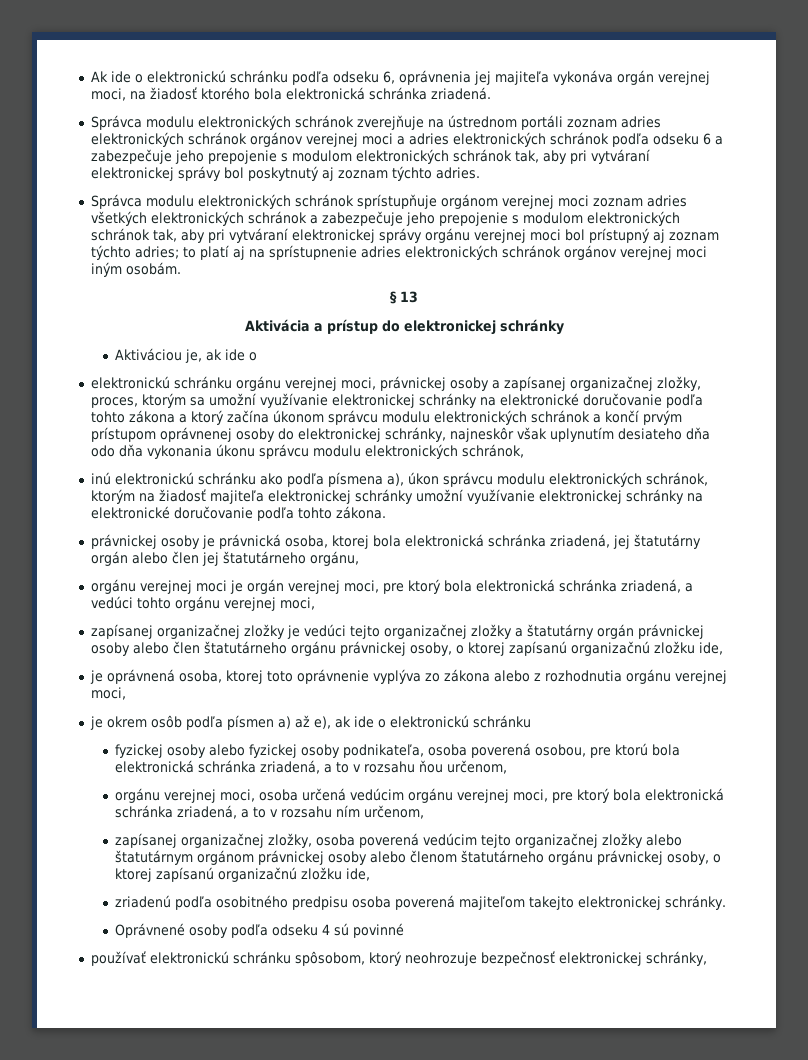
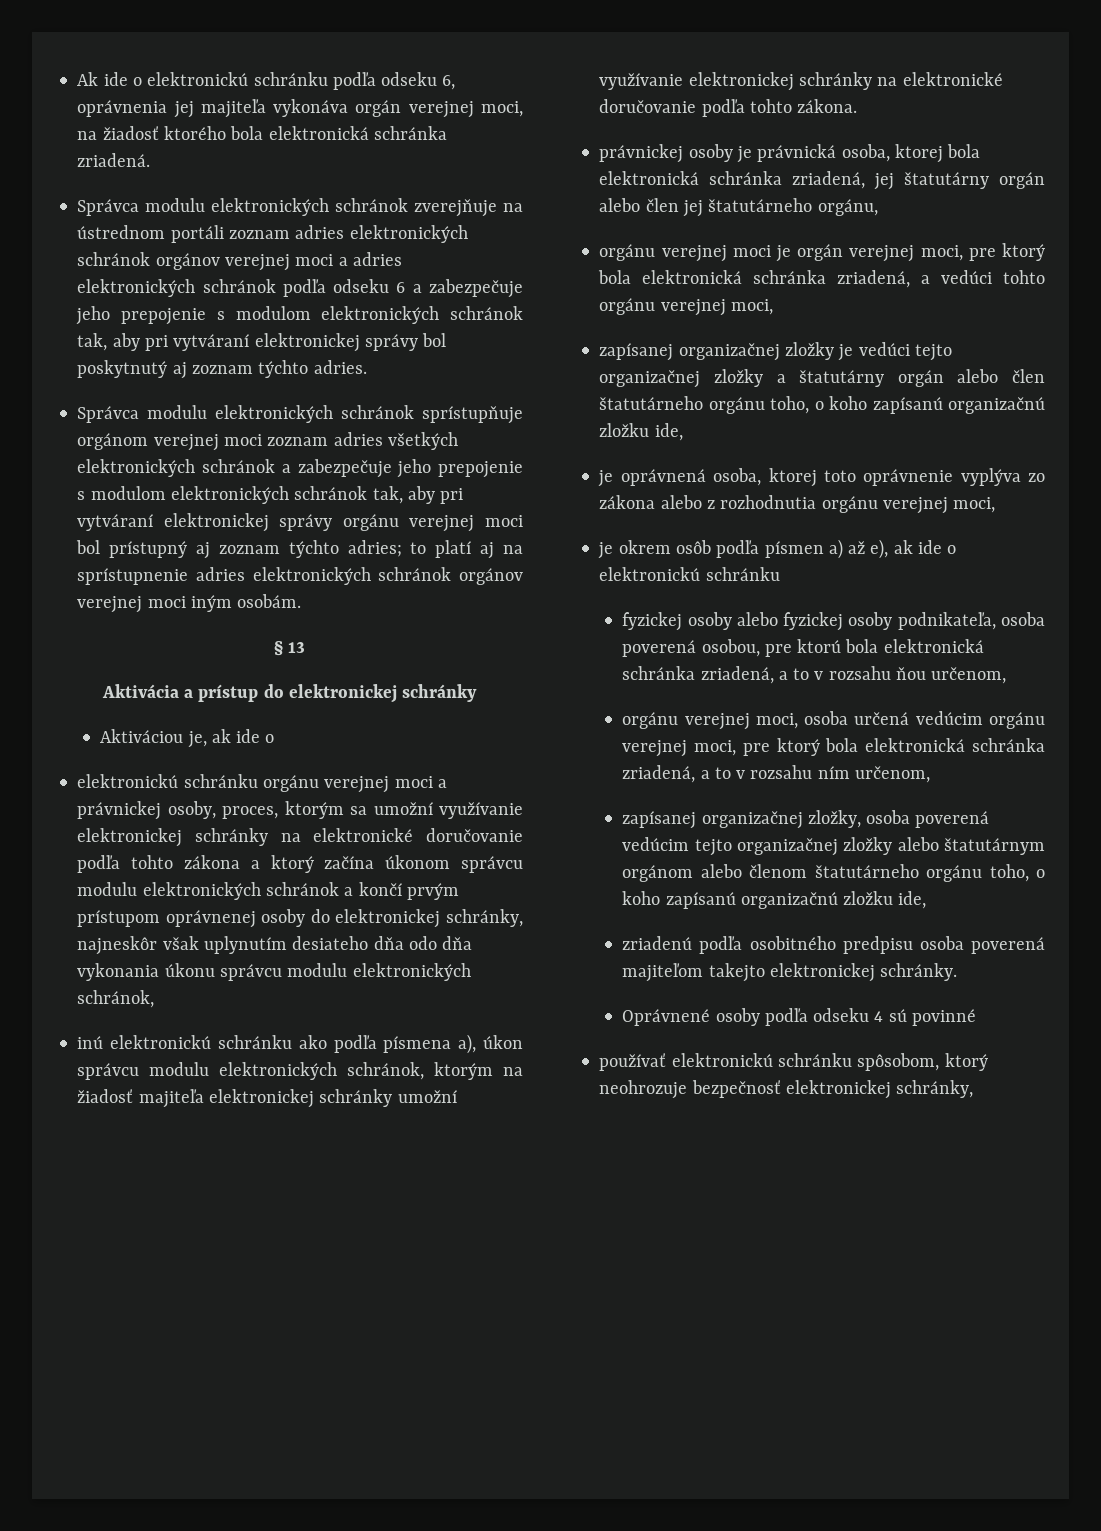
[340,376,701,391] moci, právnickej osoby a zapísanej organizačnej zložky, -> [394,776,447,788] [77,801,216,820] moci a právnickej osoby,
[637,624,704,639] [90,642,130,656] právnickej osoby -> (944, 378) none
[339,641,505,656] právnickej osoby, o ktorej -> [770,396,868,414] toho, o koho
[258,850,368,865] právnickej osoby -> (694, 873) none
[597,850,722,865] [115,868,153,882] právnickej osoby, o ktorej -> [989,864,1045,882] [622,891,661,905] toho, o koho

